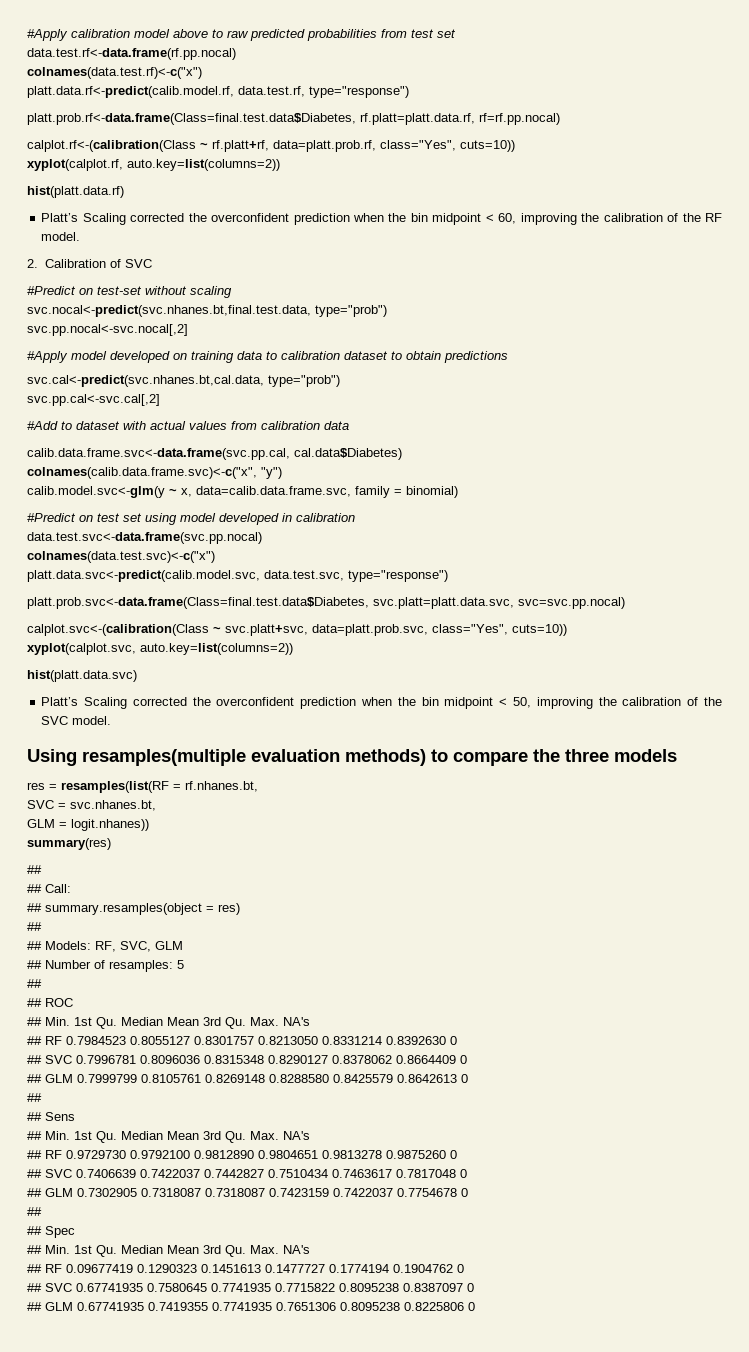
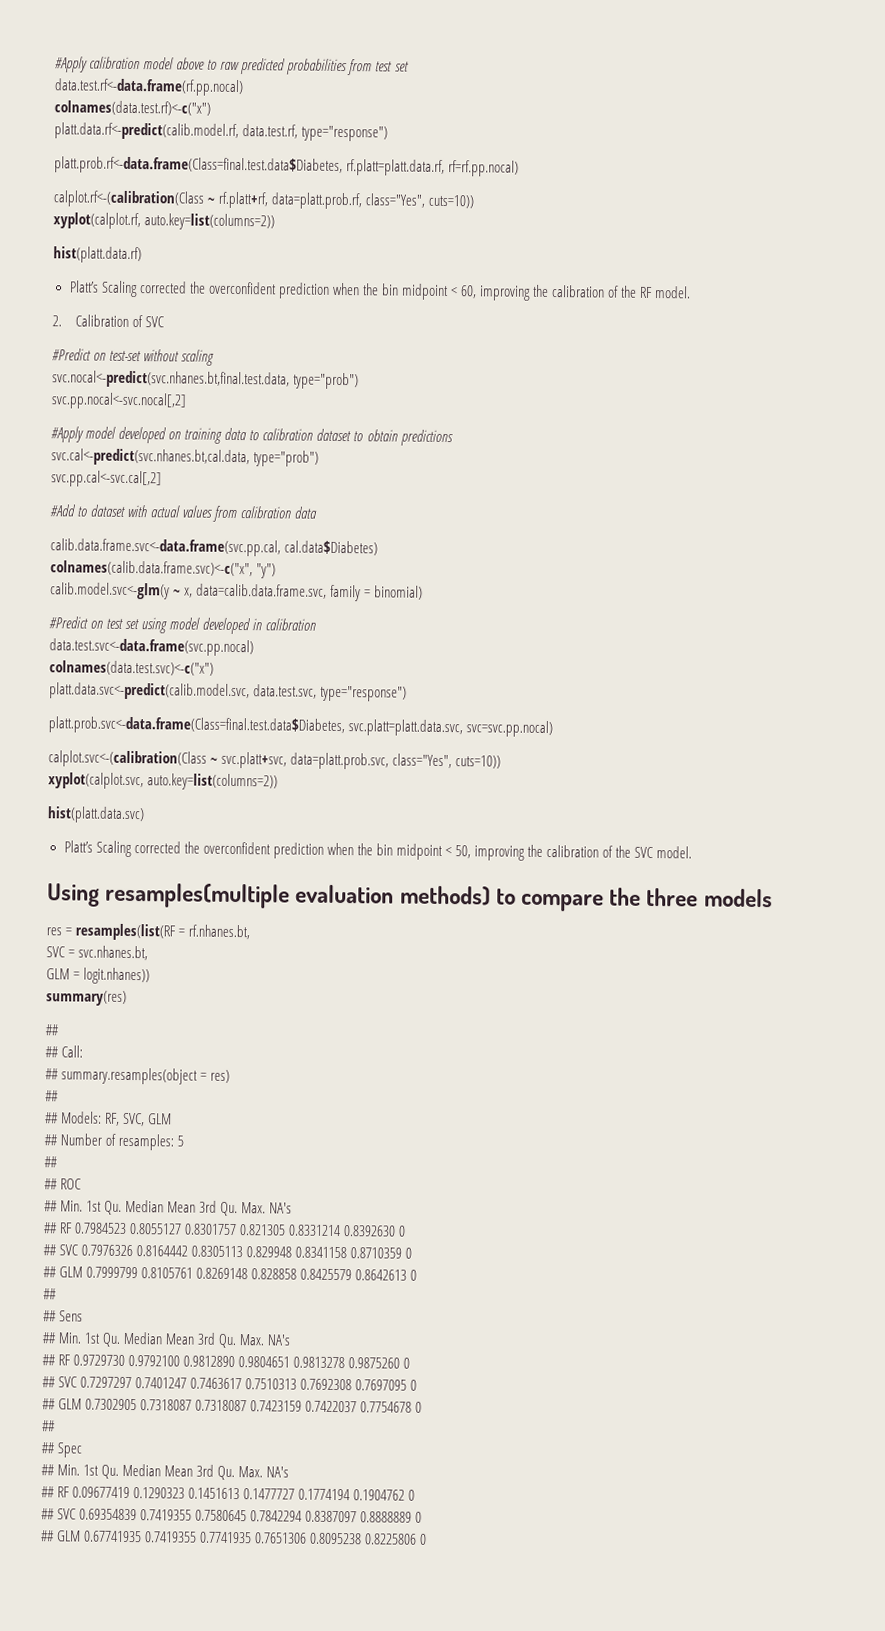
[258,1036,318,1045] 0.8213050 -> [239,1224,287,1236] 0.821305
[76,1055,456,1064] 0.7996781 0.8096036 0.8315348 0.8290127 0.8378062 0.8664409 -> [81,1244,403,1259] 0.7976326 0.8164442 0.8305113 0.829948 0.8341158 0.8710359
[269,1074,329,1083] 0.8288580 -> [251,1268,298,1280] 0.828858
[76,1169,456,1178] 0.7406639 0.7422037 0.7442827 0.7510434 0.7463617 0.7817048 -> [80,1376,408,1391] 0.7297297 0.7401247 0.7463617 0.7510313 0.7692308 0.7697095
[76,1283,463,1292] 0.67741935 0.7580645 0.7741935 0.7715822 0.8095238 0.8387097 -> [79,1508,413,1523] 0.69354839 0.7419355 0.7580645 0.7842294 0.8387097 0.8888889

